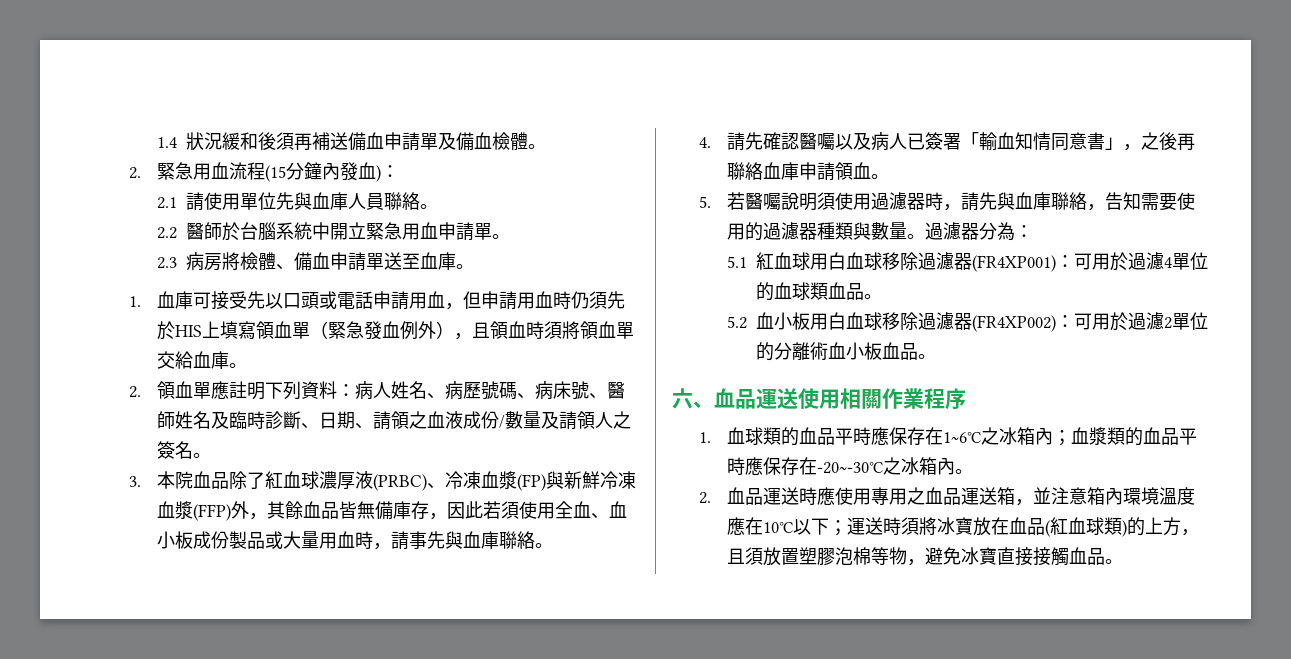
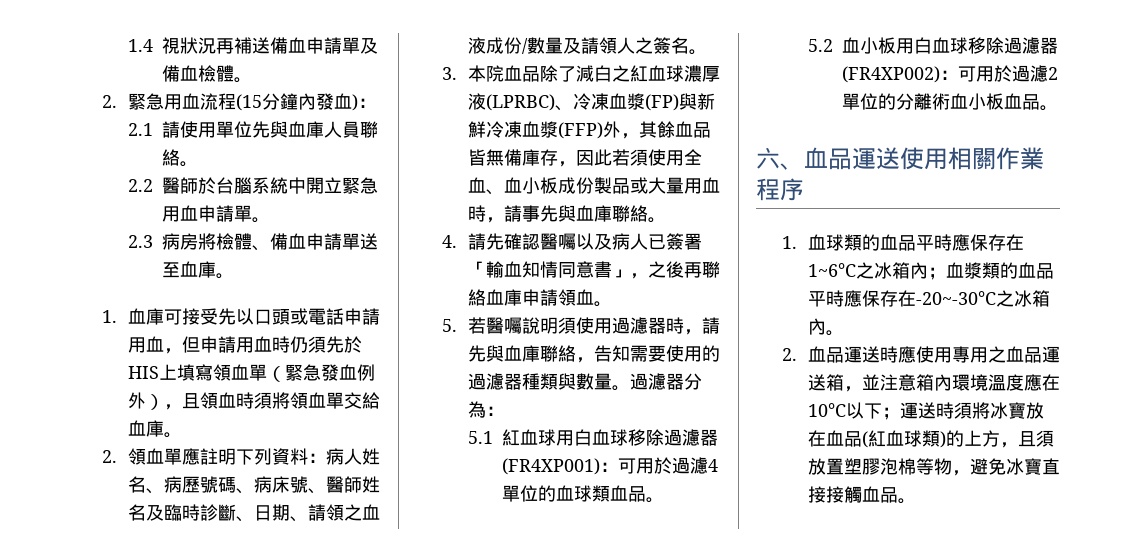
[185,132,294,151] 狀況緩和後須 -> [161,37,216,54] 視狀況
(265, 480) none -> [575,65,630,82] 減白之
[372,474,427,491] (PRBC) -> [485,94,555,111] (LPRBC)

